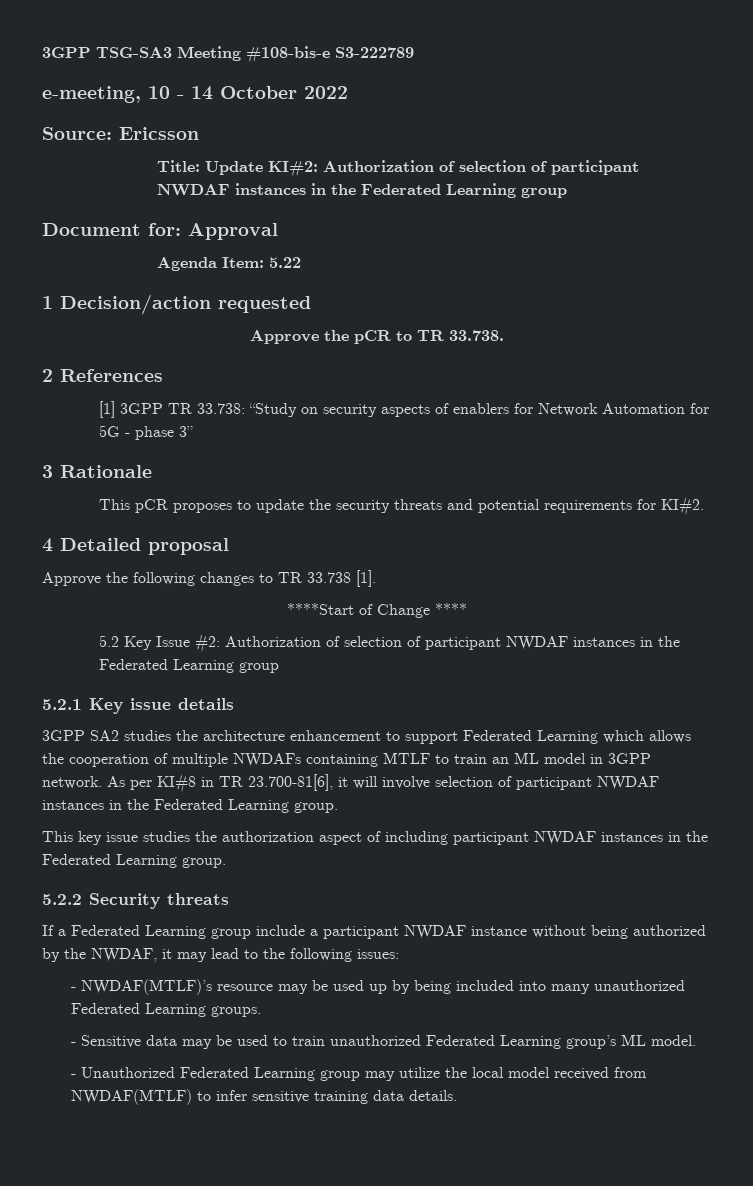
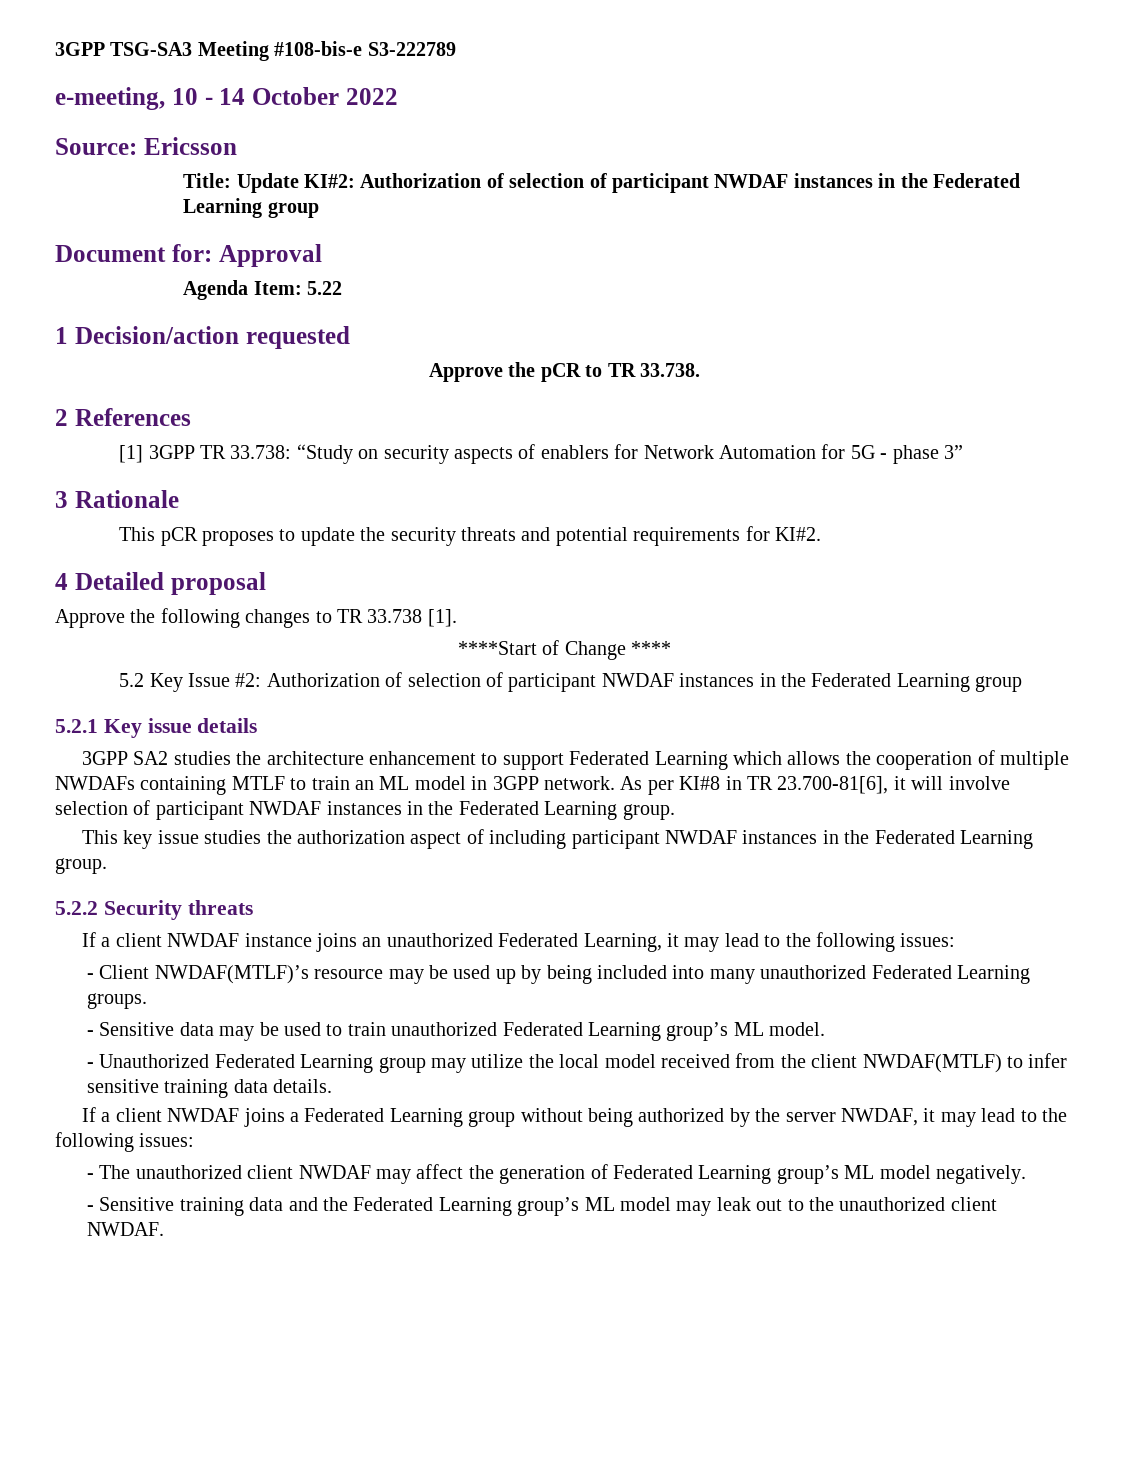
[71,925,706,939] [42,948,399,962] [70,987,76,991] Federated Learning group include a participant NWDAF instance without being authorized by the NWDAF, it may lead to the following issues: // - -> [115,932,956,952] [87,965,150,979] client NWDAF instance joins an unauthorized Federated Learning, it may lead to the following issues: // - Client
(647, 1072) none -> [780,1054,858,1068] the client
(457, 1095) none -> [82,1107,1068,1127] [55,1132,195,1152] [87,1164,1027,1184] [87,1197,997,1216] [87,1222,165,1236] // If a client NWDAF joins a Federated Learning group without being authorized by the server NWDAF, it may lead to the following issues: // - The unauthorized client NWDAF may affect the generation of Federated Learning group’s ML model negatively. // - Sensitive training data and the Federated Learning group’s ML model may leak out to the unauthorized client NWDAF.

